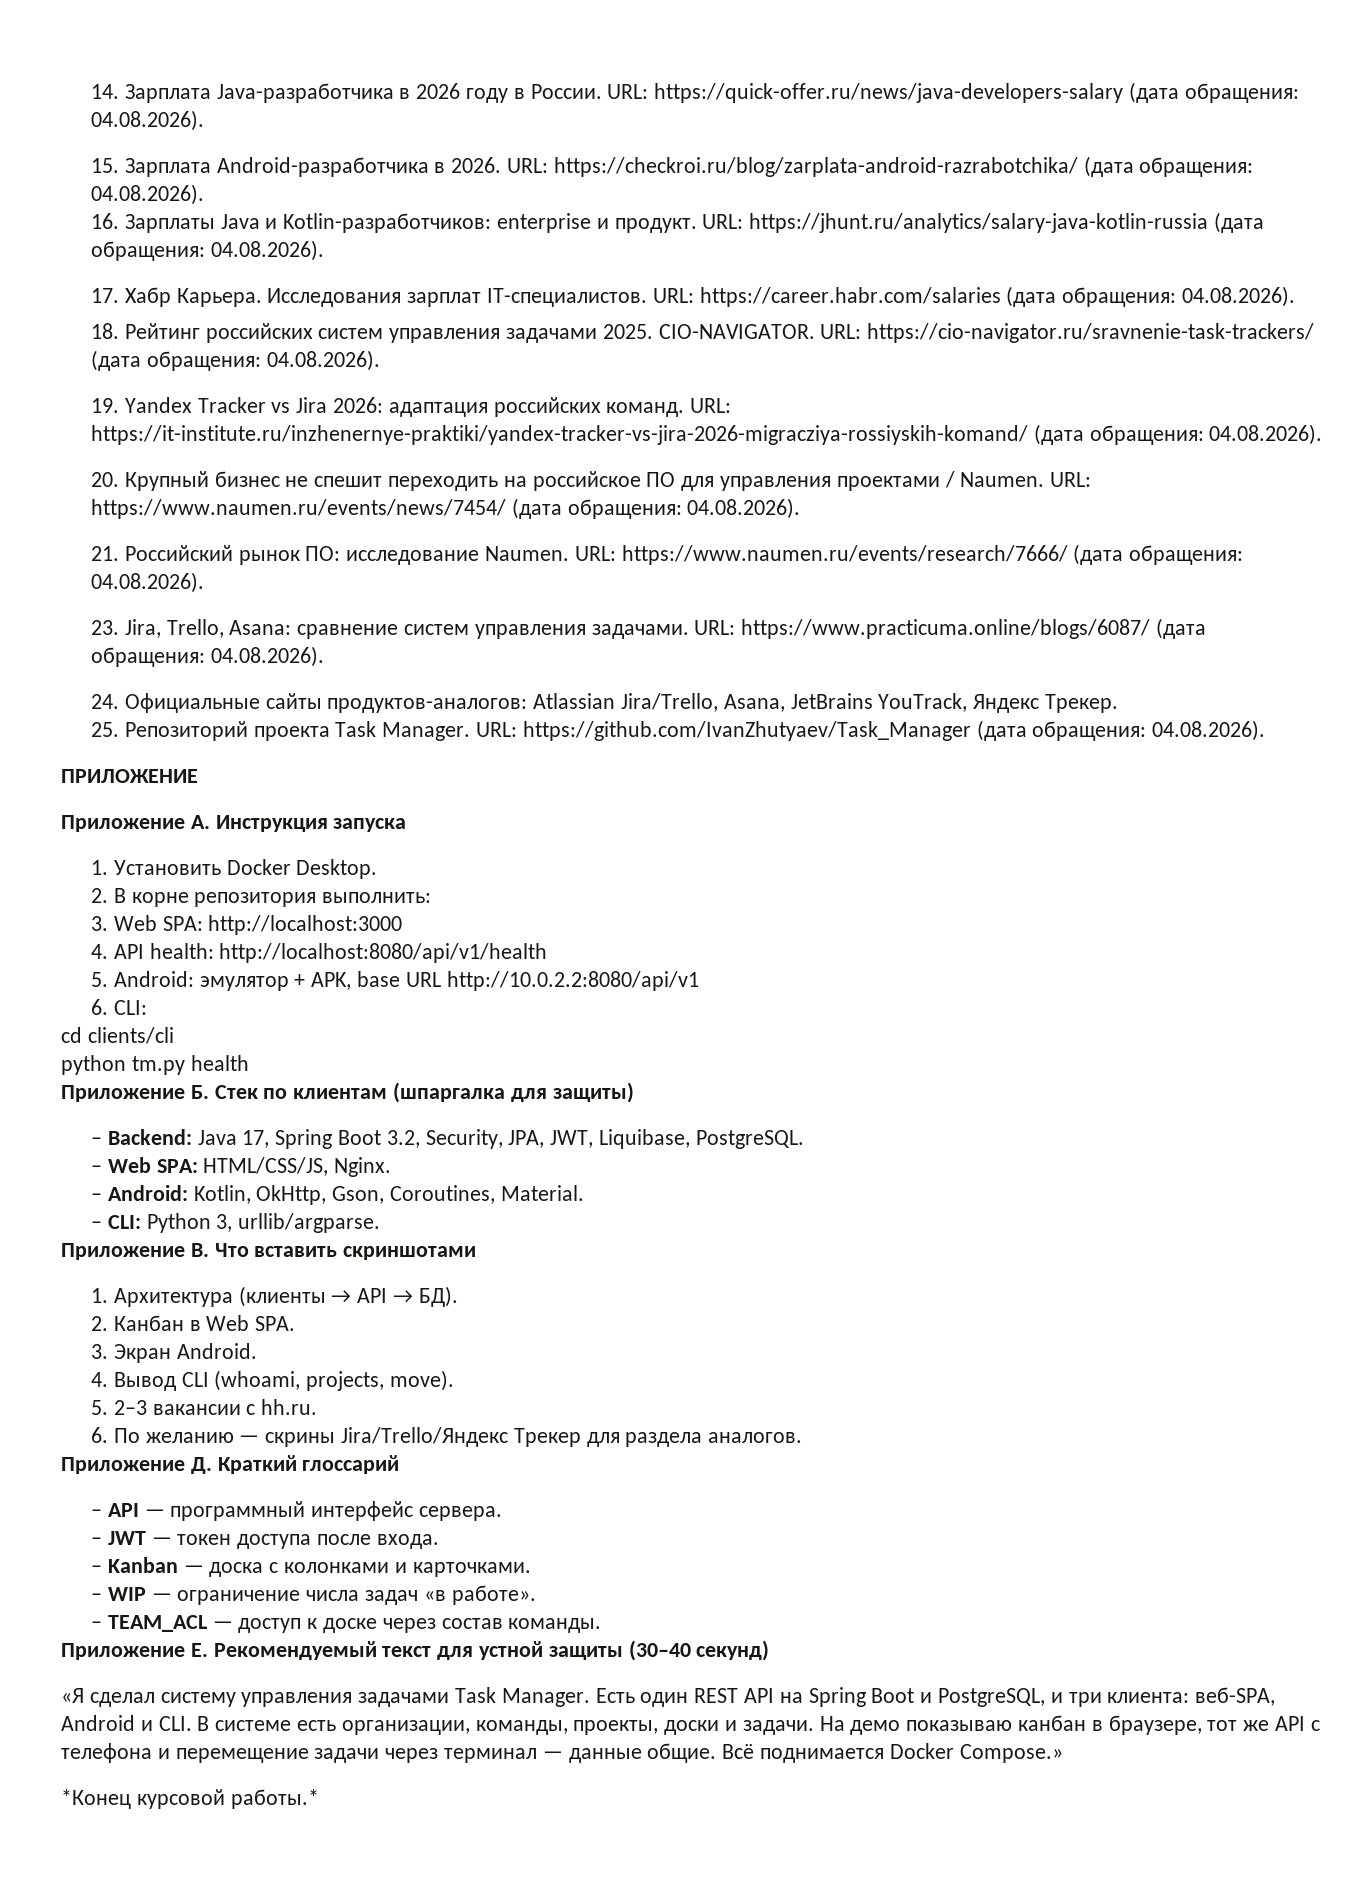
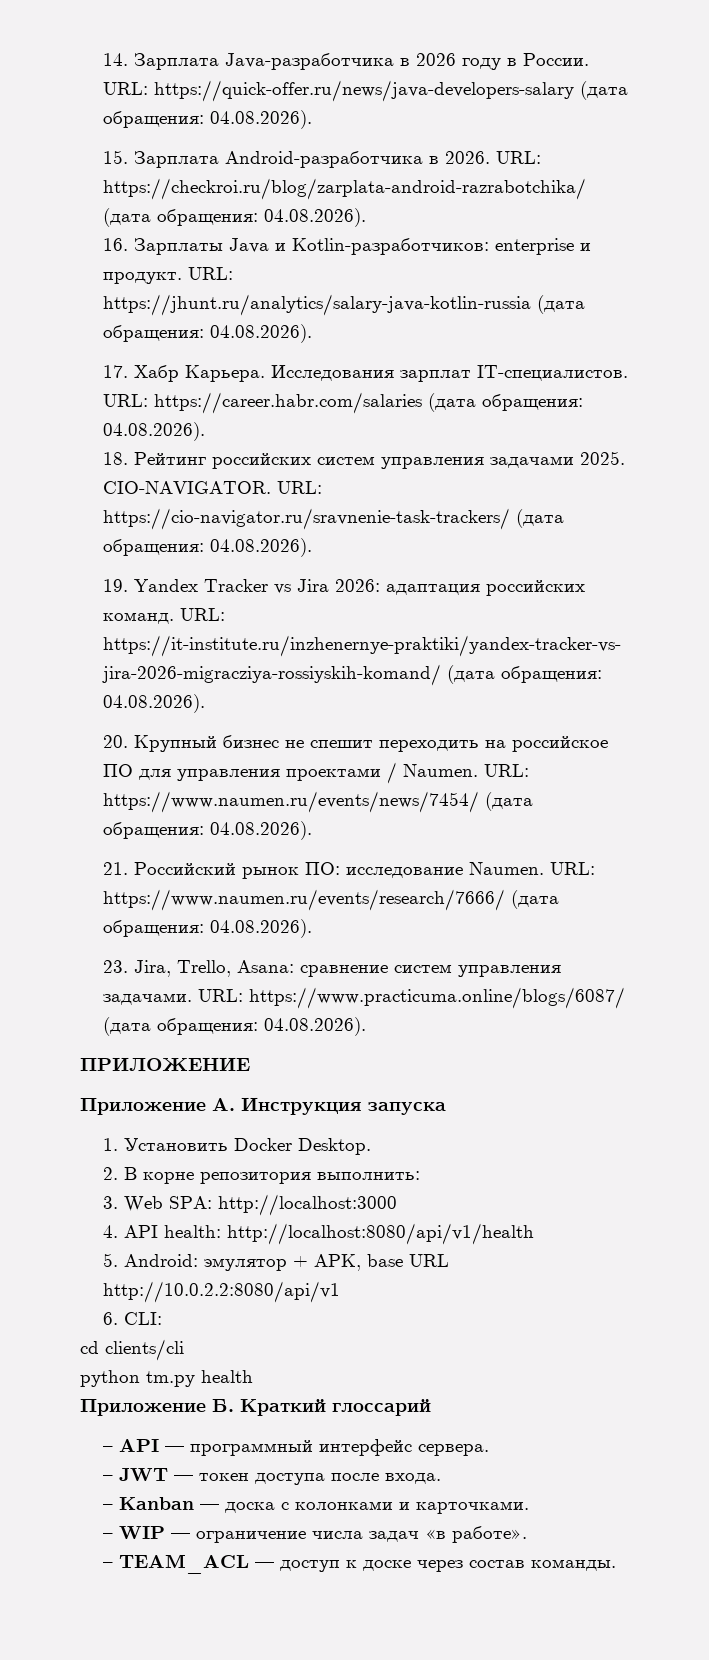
[91,693,1119,713] [91,720,1266,741] // 24. Официальные сайты продуктов-аналогов: Atlassian Jira/Trello, Asana, JetBrains YouTrack, Яндекс Трекер. // 25. Репозиторий проекта Task Manager. URL: https://github.com/IvanZhutyaev/Task_Manager (дата обращения: 04.08.2026). -> (367, 1026) none
[214,1082,634,1103] [91,1129,804,1149] [91,1157,392,1177] [91,1185,584,1205] [91,1213,381,1233] [61,1243,477,1260] [91,1286,458,1307] [91,1315,296,1331] [91,1343,257,1363] [91,1370,455,1391] [91,1399,318,1415] [91,1427,803,1447] [61,1457,212,1474] Стек по клиентам (шпаргалка для защиты) // – Backend: Java 17, Spring Boot 3.2, Security, JPA, JWT, Liquibase, PostgreSQL. // – Web SPA: HTML/CSS/JS, Nginx. // – Android: Kotlin, OkHttp, Gson, Coroutines, Material. // – CLI: Python 3, urllib/argparse. // Приложение В. Что вставить скриншотами // 1. Архитектура (клиенты → API → БД). // 2. Канбан в Web SPA. // 3. Экран Android. // 4. Вывод CLI (whoami, projects, move). // 5. 2–3 вакансии с hh.ru. // 6. По желанию — скрины Jira/Trello/Яндекс Трекер для раздела аналогов. // Приложение Д. -> (234, 1405) none
[61,1640,770,1661] [61,1687,1276,1707] [61,1715,1320,1735] [61,1743,1063,1763] [61,1789,319,1809] // Приложение Е. Рекомендуемый текст для устной защиты (30–40 секунд) // «Я сделал систему управления задачами Task Manager. Есть один REST API на Spring Boot и PostgreSQL, и три клиента: веб-SPA, Android и CLI. В системе есть организации, команды, проекты, доски и задачи. На демо показываю канбан в браузере, тот же API с телефона и перемещение задачи через терминал — данные общие. Всё поднимается Docker Compose.» // *Конец курсовой работы.* -> (617, 1565) none

